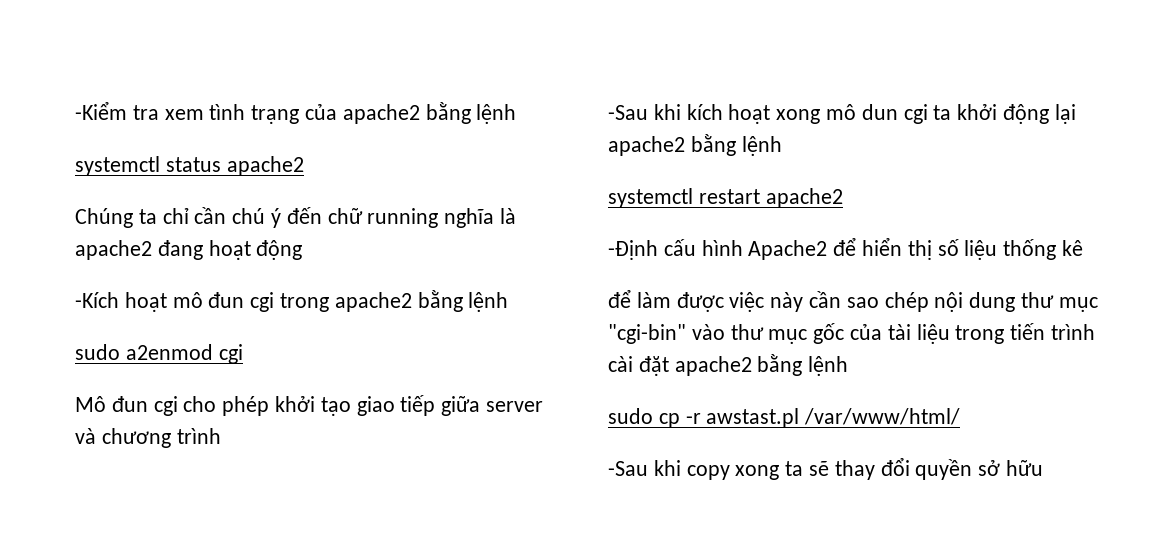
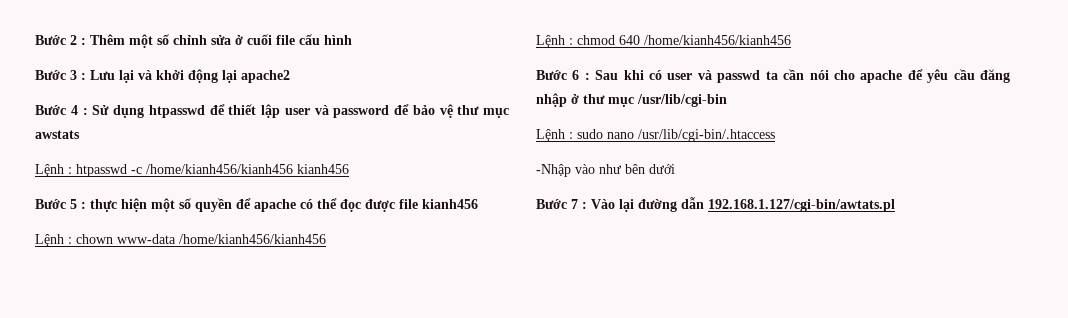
[75,102,517,124] [75,156,304,176] [75,207,517,228] [75,240,303,260] [75,290,509,312] [75,344,243,364] [75,395,544,416] [75,428,221,448] [608,104,1076,124] [608,134,782,156] [608,188,843,208] [608,238,1084,260] [608,290,1098,312] [608,323,1096,344] [608,354,849,376] [608,408,961,428] [608,458,1044,480] -Kiểm tra xem tình trạng của apache2 bằng lệnh // systemctl status apache2 // Chúng ta chỉ cần chú ý đến chữ running nghĩa là apache2 đang hoạt động // -Kích hoạt mô đun cgi trong apache2 bằng lệnh // sudo a2enmod cgi // Mô đun cgi cho phép khởi tạo giao tiếp giữa server và chương trình // -Sau khi kích hoạt xong mô dun cgi ta khởi động lại apache2 bằng lệnh // systemctl restart apache2 // -Định cấu hình Apache2 để hiển thị số liệu thống kê // để làm được việc này cần sao chép nội dung thư mục "cgi-bin" vào thư mục gốc của tài liệu trong tiến trình cài đặt apache2 bằng lệnh // sudo cp -r awstast.pl /var/www/html/ // -Sau khi copy xong ta sẽ thay đổi quyền sở hữu -> [35,34,352,48] [35,69,290,83] [35,104,509,118] [35,130,80,139] [35,164,349,177] [35,198,478,212] [35,234,326,246] [536,35,791,47] [536,69,1011,83] [536,93,727,107] [536,129,775,142] [536,164,675,177] [536,197,895,212] Bước 2 : Thêm một số chỉnh sửa ở cuối file cấu hình // Bước 3 : Lưu lại và khởi động lại apache2 // Bước 4 : Sử dụng htpasswd để thiết lập user và password để bảo vệ thư mục awstats // Lệnh : htpasswd -c /home/kianh456/kianh456 kianh456 // Bước 5 : thực hiện một số quyền để apache có thể đọc được file kianh456 // Lệnh : chown www-data /home/kianh456/kianh456 // Lệnh : chmod 640 /home/kianh456/kianh456 // Bước 6 : Sau khi có user và passwd ta cần nói cho apache để yêu cầu đăng nhập ở thư mục /usr/lib/cgi-bin // Lệnh : sudo nano /usr/lib/cgi-bin/.htaccess // -Nhập vào như bên dưới // Bước 7 : Vào lại đường dẫn 192.168.1.127/cgi-bin/awtats.pl

